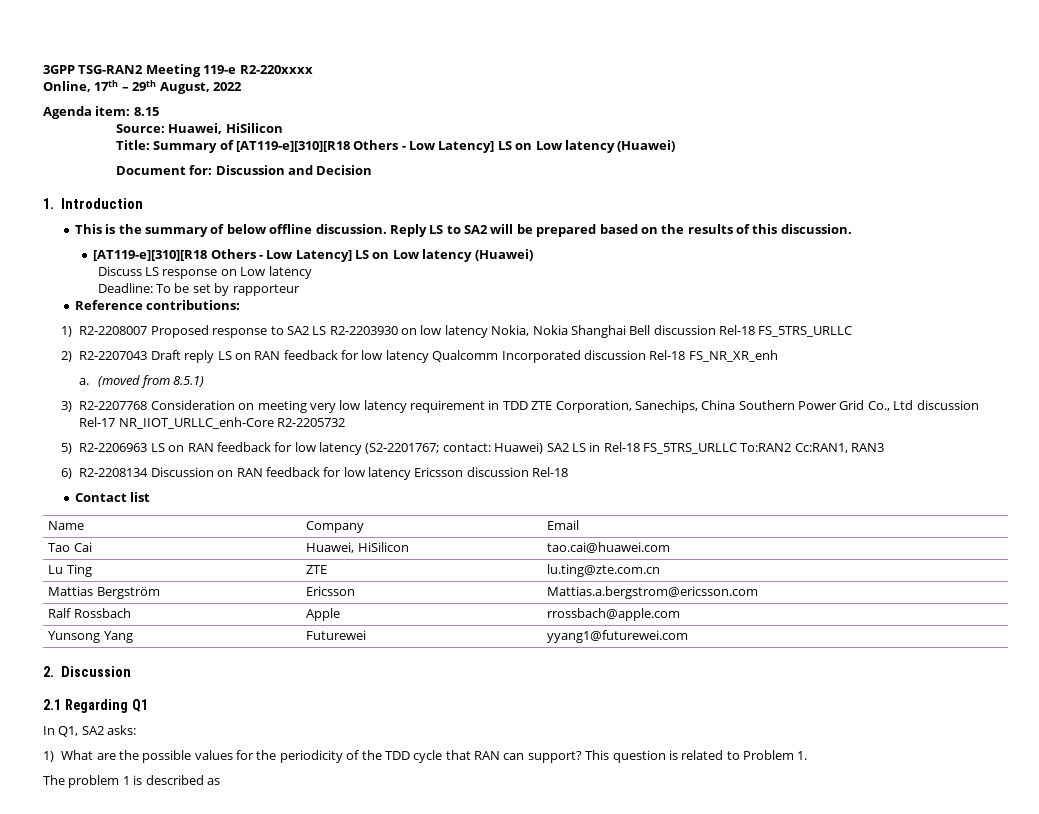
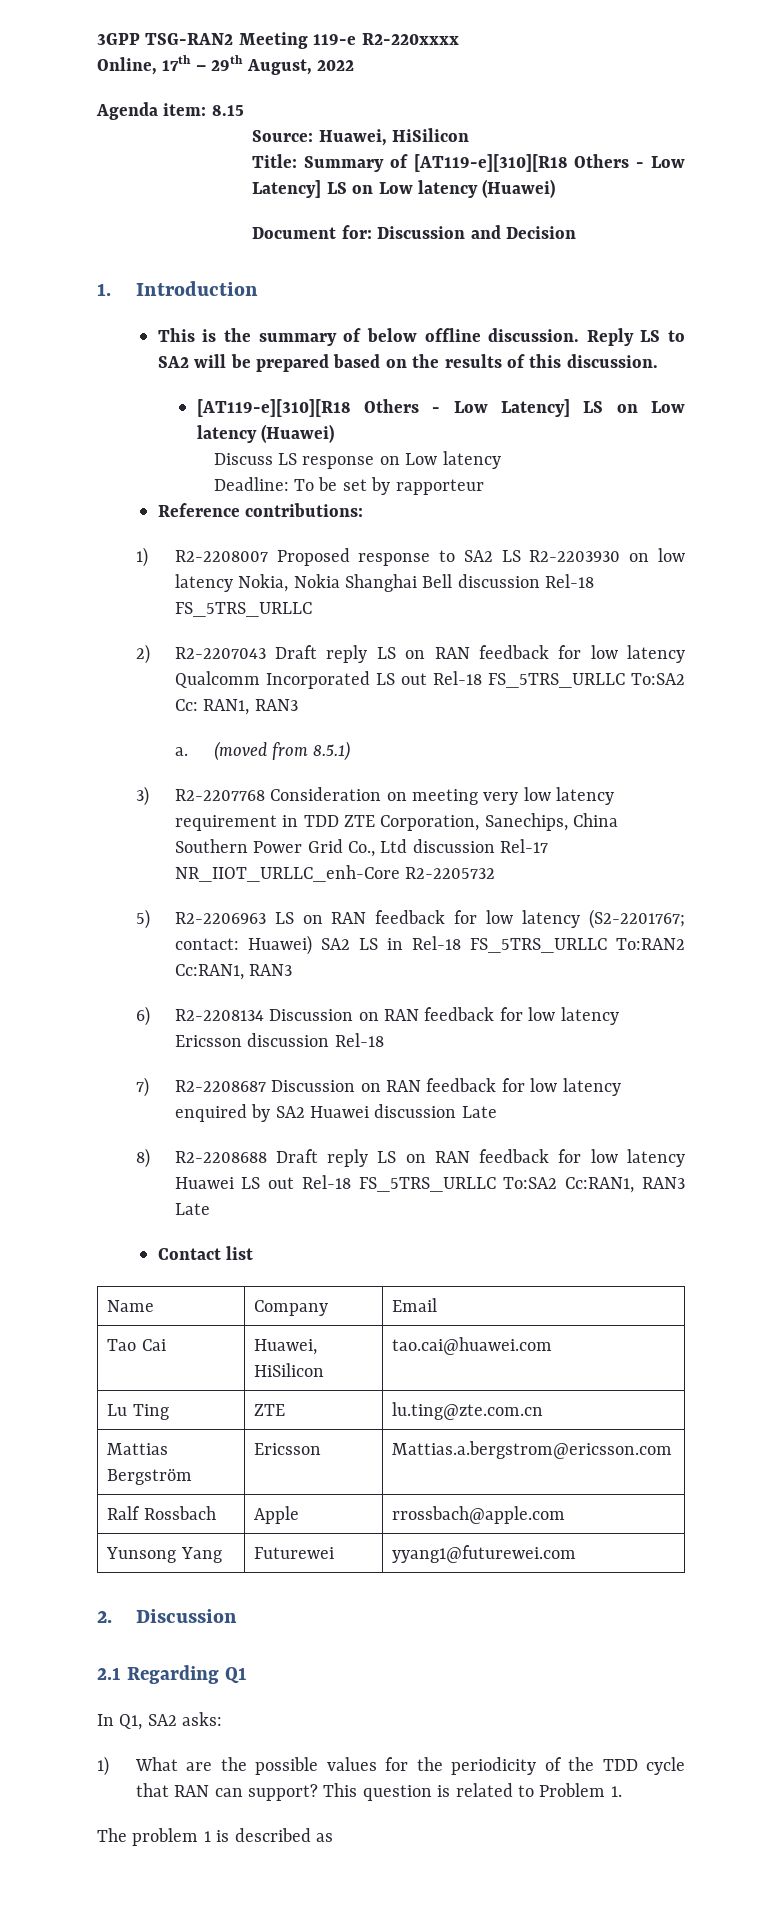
[583,350,778,362] discussion Rel-18 FS_NR_XR_enh -> [375,671,685,688] [174,699,298,715] LS out Rel-18 FS_5TRS_URLLC To:SA2 Cc: RAN1, RAN3
(569, 472) none -> [135,1077,621,1097] [174,1104,497,1122] [135,1148,685,1168] [174,1175,685,1193] [174,1203,210,1215] // 7) R2-2208687 Discussion on RAN feedback for low latency enquired by SA2 Huawei discussion Late // 8) R2-2208688 Draft reply LS on RAN feedback for low latency Huawei LS out Rel-18 FS_5TRS_URLLC To:SA2 Cc:RAN1, RAN3 Late

